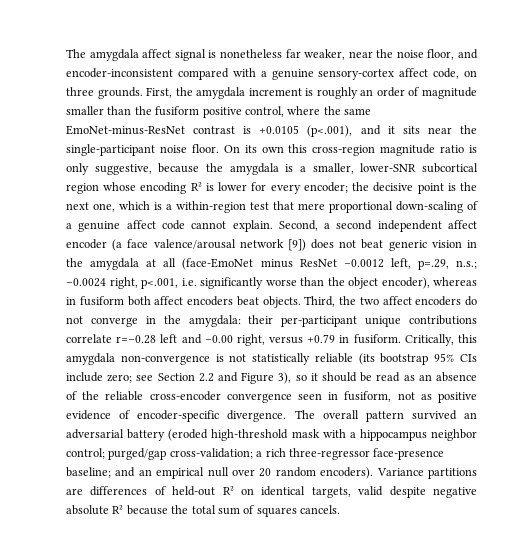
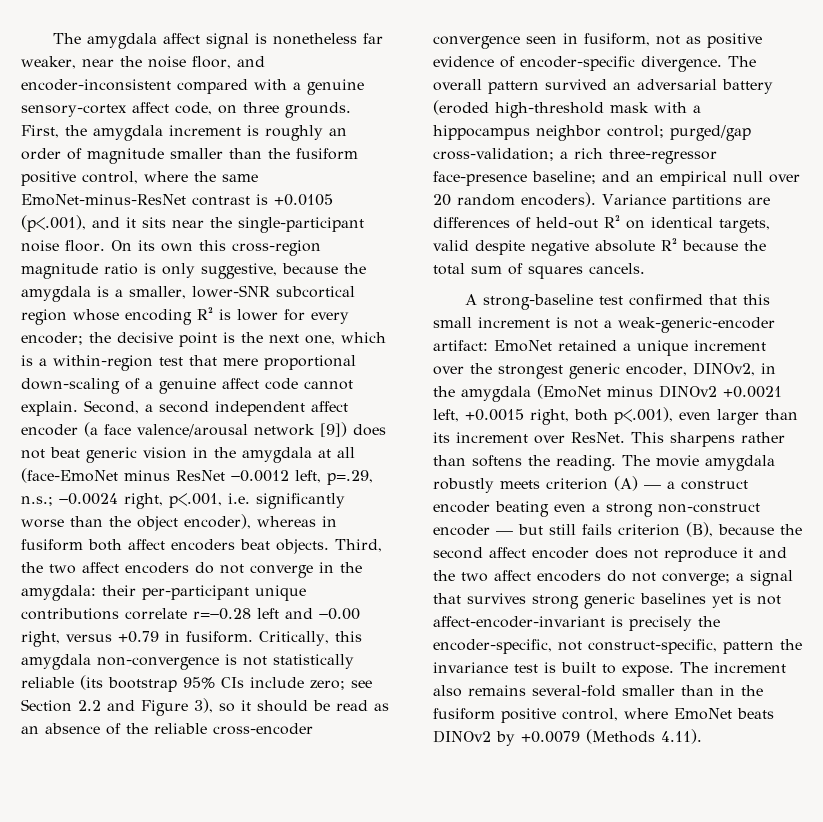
(340, 509) none -> [465,294,771,310] [433,317,775,333] [433,340,766,356] [433,362,776,379] [433,384,782,402] [433,407,798,425] [433,432,785,447] [433,455,775,471] [433,476,748,493] [433,501,760,517] [433,522,802,537] [433,547,787,562] [433,570,793,586] [433,593,781,609] [433,616,720,631] [433,639,802,654] [433,662,786,677] [433,685,763,697] [433,708,774,723] [433,729,702,746] // A strong-baseline test confirmed that this small increment is not a weak-generic-encoder artifact: EmoNet retained a unique increment over the strongest generic encoder, DINOv2, in the amygdala (EmoNet minus DINOv2 +0.0021 left, +0.0015 right, both p<.001), even larger than its increment over ResNet. This sharpens rather than softens the reading. The movie amygdala robustly meets criterion (A) — a construct encoder beating even a strong non-construct encoder — but still fails criterion (B), because the second affect encoder does not reproduce it and the two affect encoders do not converge; a signal that survives strong generic baselines yet is not affect-encoder-invariant is precisely the encoder-specific, not construct-specific, pattern the invariance test is built to expose. The increment also remains several-fold smaller than in the fusiform positive control, where EmoNet beats DINOv2 by +0.0079 (Methods 4.11).

